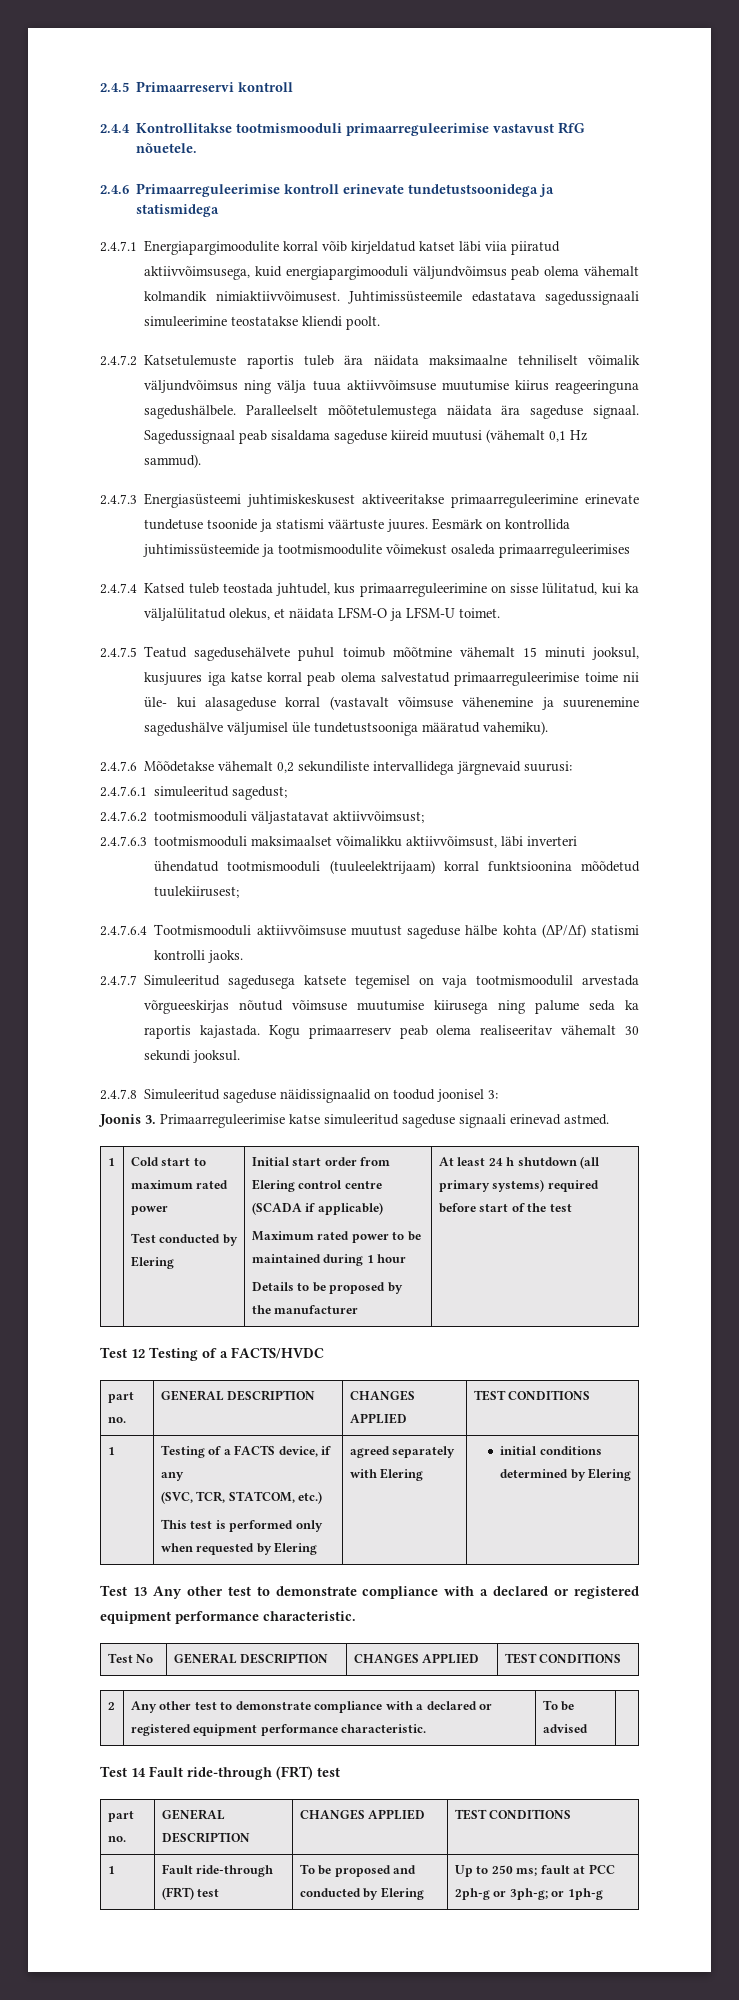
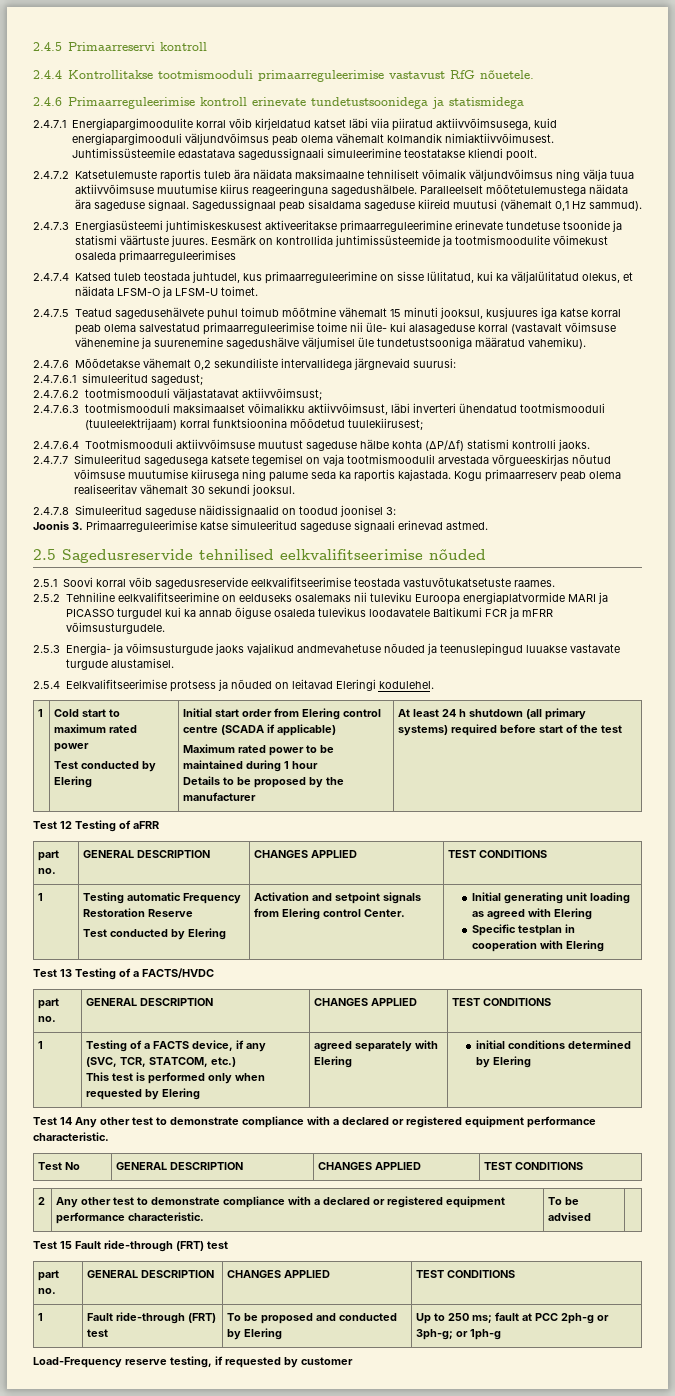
(609, 1119) none -> [33,548,486,563] [33,577,555,589] [33,592,608,605] [65,607,553,619] [65,622,165,634] [33,643,620,656] [65,658,174,670] [33,679,434,692] // 2.5 Sagedusreservide tehnilised eelkvalifitseerimise nõuded // 2.5.1 Soovi korral võib sagedusreservide eelkvalifitseerimise teostada vastuvõtukatsetuste raames. // 2.5.2 Tehniline eelkvalifitseerimine on eelduseks osalemaks nii tuleviku Euroopa energiaplatvormide MARI ja PICASSO turgudel kui ka annab õiguse osaleda tulevikus loodavatele Baltikumi FCR ja mFRR võimsusturgudele. // 2.5.3 Energia- ja võimsusturgude jaoks vajalikud andmevahetuse nõuded ja teenuslepingud luuakse vastavate turgude alustamisel. // 2.5.4 Eelkvalifitseerimise protsess ja nõuded on leitavad Eleringi kodulehel.
(217, 1353) none -> [133,821,159,829] [38,850,60,861] [38,868,57,874] [83,850,211,858] [254,850,358,858] [448,850,548,858] [38,893,44,901] [83,892,242,904] [83,908,194,917] [83,928,227,940] [254,892,422,904] [254,908,406,920] [471,892,630,904] [471,908,592,920] [471,924,575,936] [471,940,604,952] [33,968,131,980] aFRR // part no. | GENERAL DESCRIPTION | CHANGES APPLIED | TEST CONDITIONS // 1 | Testing automatic Frequency Restoration Reserve // Test conducted by Elering | Activation and setpoint signals from Elering control Center. | Initial generating unit loading as agreed with Elering // Specific testplan in cooperation with Elering // Test 13 Testing of
[132,1587,147,1596] 13 -> [60,1117,72,1125] 14
[131,1768,146,1777] 14 -> [60,1241,72,1249] 15
(603, 1894) none -> [33,1356,353,1368] // Load-Frequency reserve testing, if requested by customer

